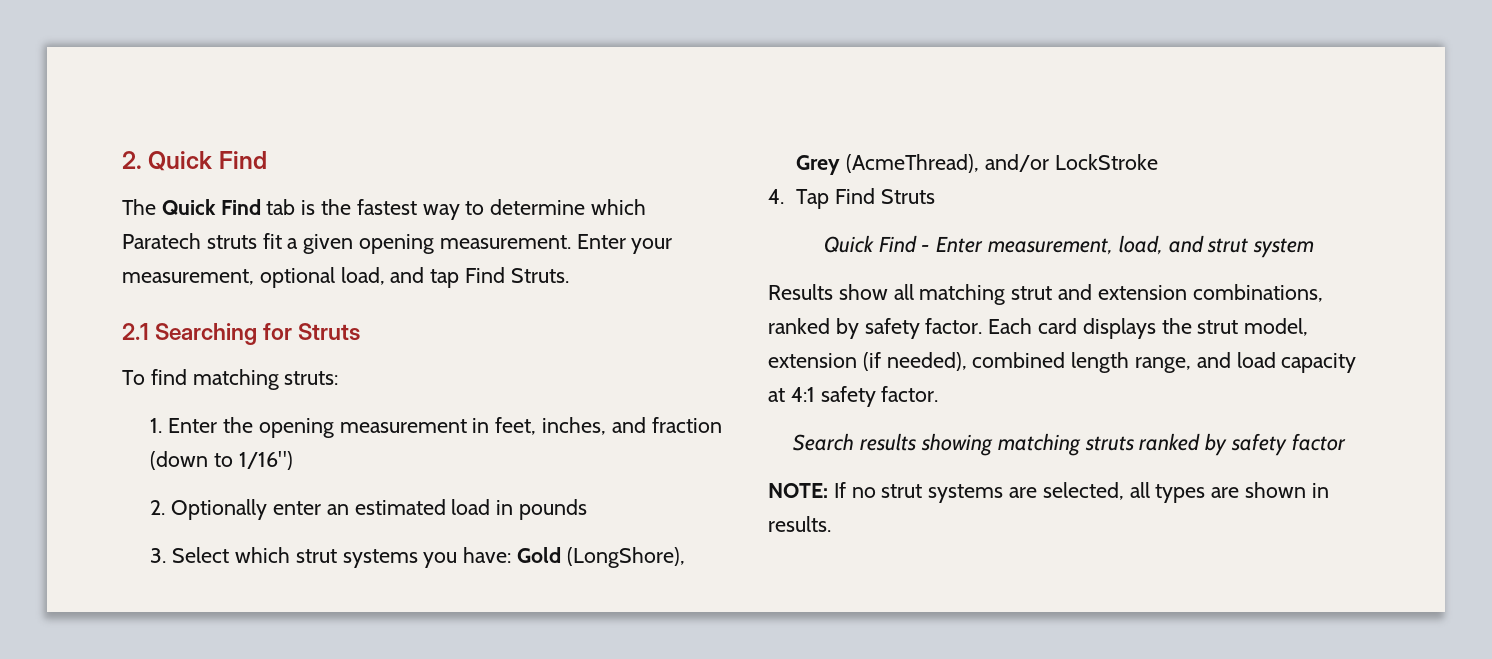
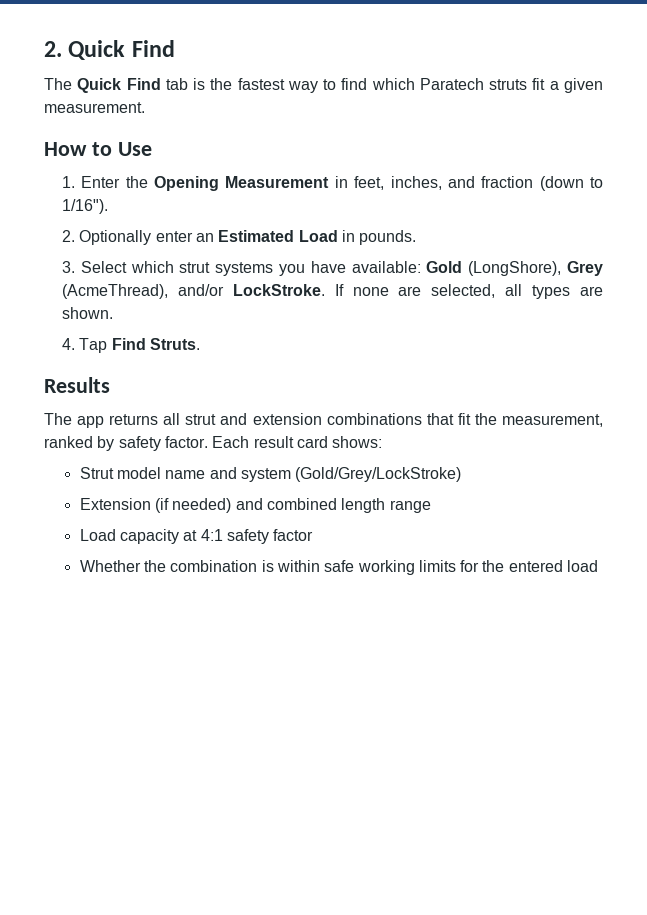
[490,199,586,215] determine -> [341,78,368,90] find
[359,234,435,254] opening -> (603, 85) none
[576,234,673,254] [122,267,569,288] [122,323,361,345] [122,369,339,390] Enter your measurement, optional load, and tap Find Struts. // 2.1 Searching for Struts // To find matching struts: -> [44,142,152,156] // How to Use
[258,418,467,438] opening measurement -> [154,176,330,191] Opening Measurement
[238,451,293,470] 1/16") -> [61,199,108,214] 1/16").
[354,499,587,520] estimated load in pounds -> [218,230,417,245] Estimated Load in pounds.
[463,547,512,563] have: -> [310,261,421,273] have available:
[1054,154,1158,170] [768,188,935,209] [823,235,1315,258] [768,284,1323,305] LockStroke // 4. Tap Find Struts // Quick Find - Enter measurement, load, and strut system // Results show all matching strut and extension combinations, -> [232,284,603,299] [61,307,113,319] [61,338,200,353] [44,377,110,393] [44,413,603,428] LockStroke. If none are selected, all types are shown. // 4. Tap Find Struts. // Results // The app returns all strut and extension combinations that fit the measurement,
[1038,318,1309,339] [768,352,1357,373] [768,386,939,407] [793,433,1346,456] [768,482,1329,503] [768,516,831,532] card displays the strut model, extension (if needed), combined length range, and load capacity at 4:1 safety factor. // Search results showing matching struts ranked by safety factor // NOTE: If no strut systems are selected, all types are shown in results. -> [253,436,383,448] [79,467,462,482] [79,498,431,513] [79,529,314,544] [79,560,599,575] result card shows: // Strut model name and system (Gold/Grey/LockStroke) // Extension (if needed) and combined length range // Load capacity at 4:1 safety factor // Whether the combination is within safe working limits for the entered load

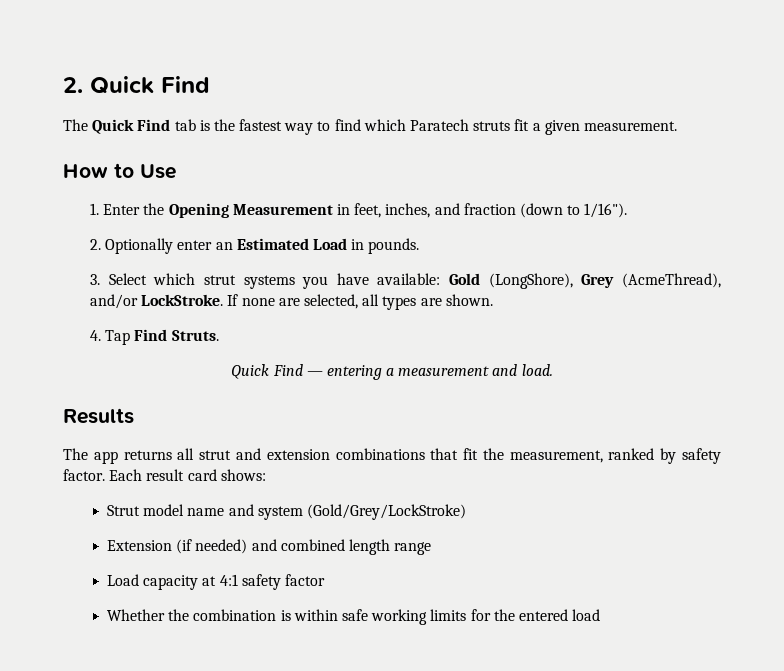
(200, 344) none -> [231,364,553,380] // Quick Find — entering a measurement and load.

